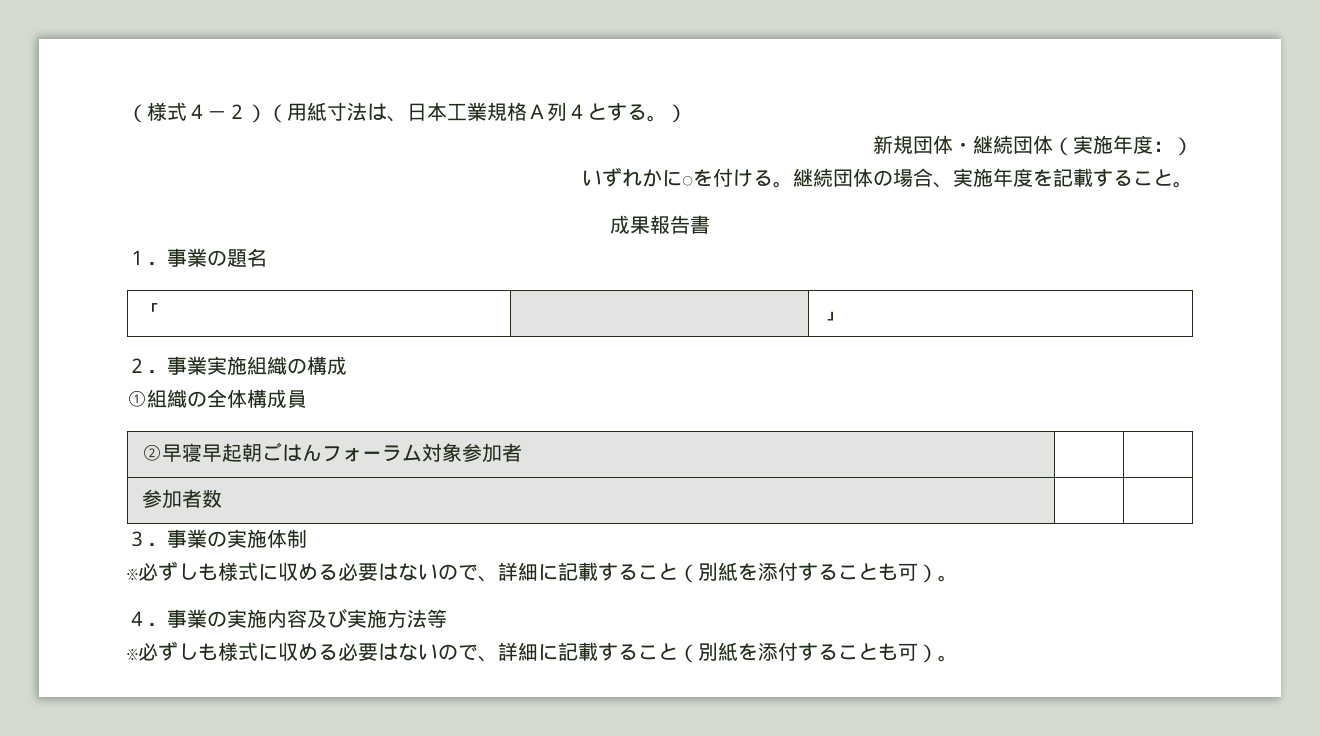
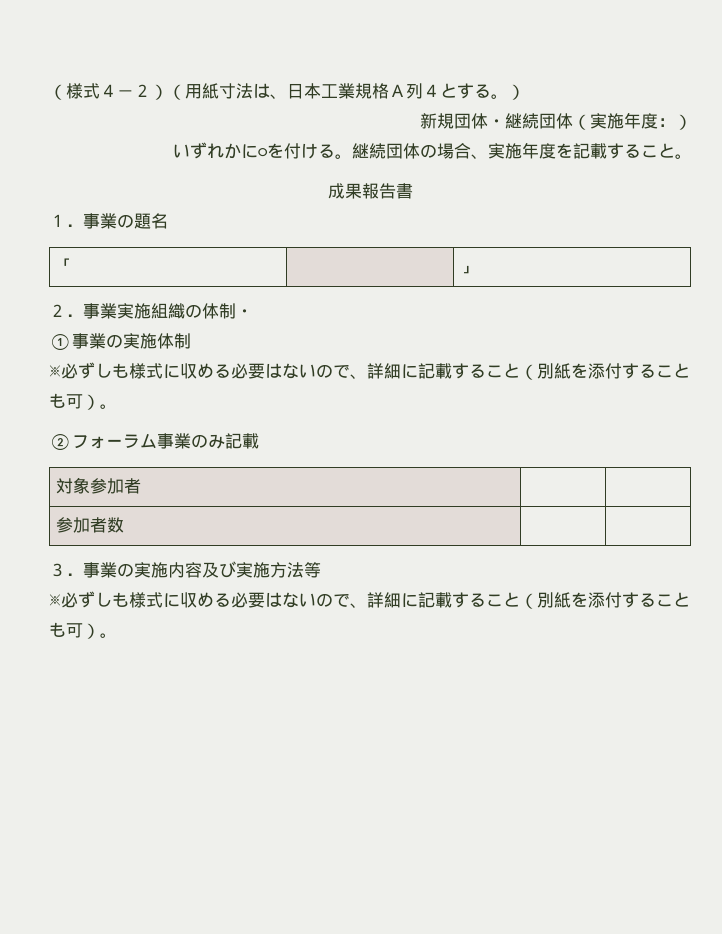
[307,356,347,375] [127,389,307,408] [141,442,522,463] [141,489,222,509] [127,531,167,547] 構成 // ①組織の全体構成員 // ②早寝早起朝ごはんフォーラム対象参加者 | | // 参加者数 | | // ３． -> [202,303,253,319] [49,334,72,350] 体制・ // ①
[127,611,147,626] ４ -> [49,433,259,450] [55,477,141,494] [55,517,124,533] [49,563,66,577] ②フォーラム事業のみ記載 // 対象参加者 | | // 参加者数 | | // ３

